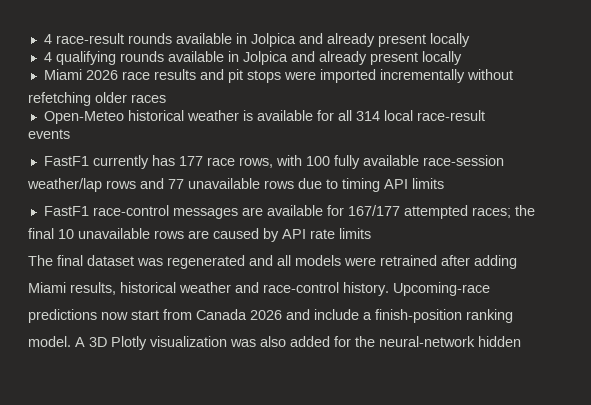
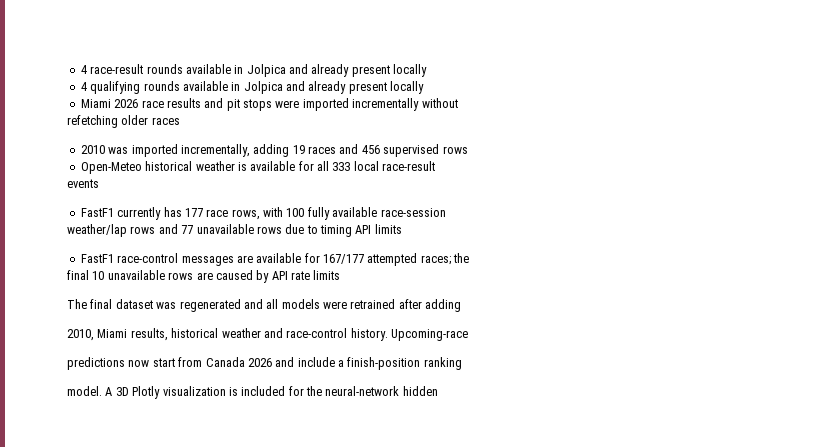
(166, 98) none -> [80,144,468,157] // 2010 was imported incrementally, adding 19 races and 456 supervised rows
[355,111,380,121] 314 -> [332,162,351,171] 333
(517, 262) none -> [67,329,94,341] 2010,
[230,336,330,347] was also added -> [228,386,286,396] is included

